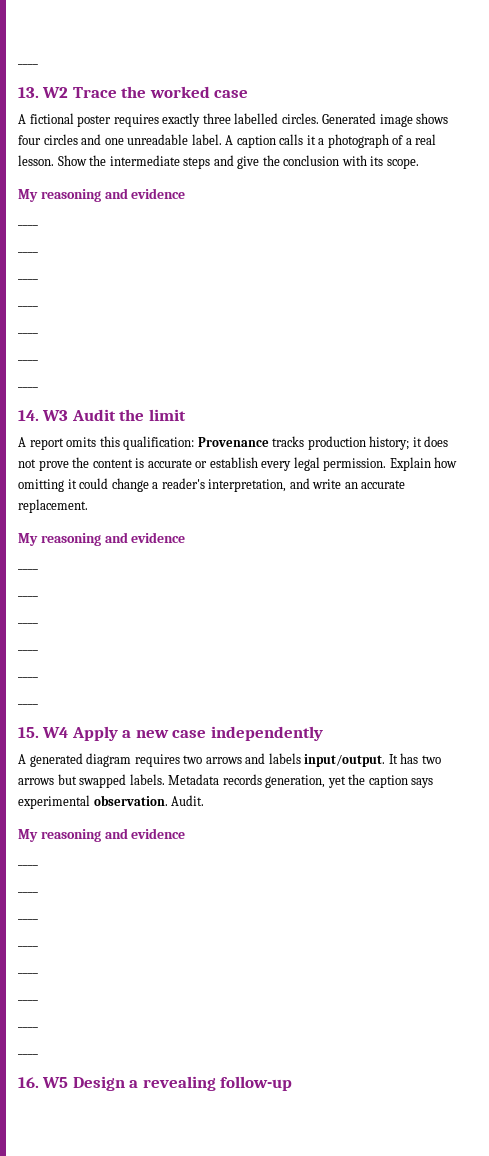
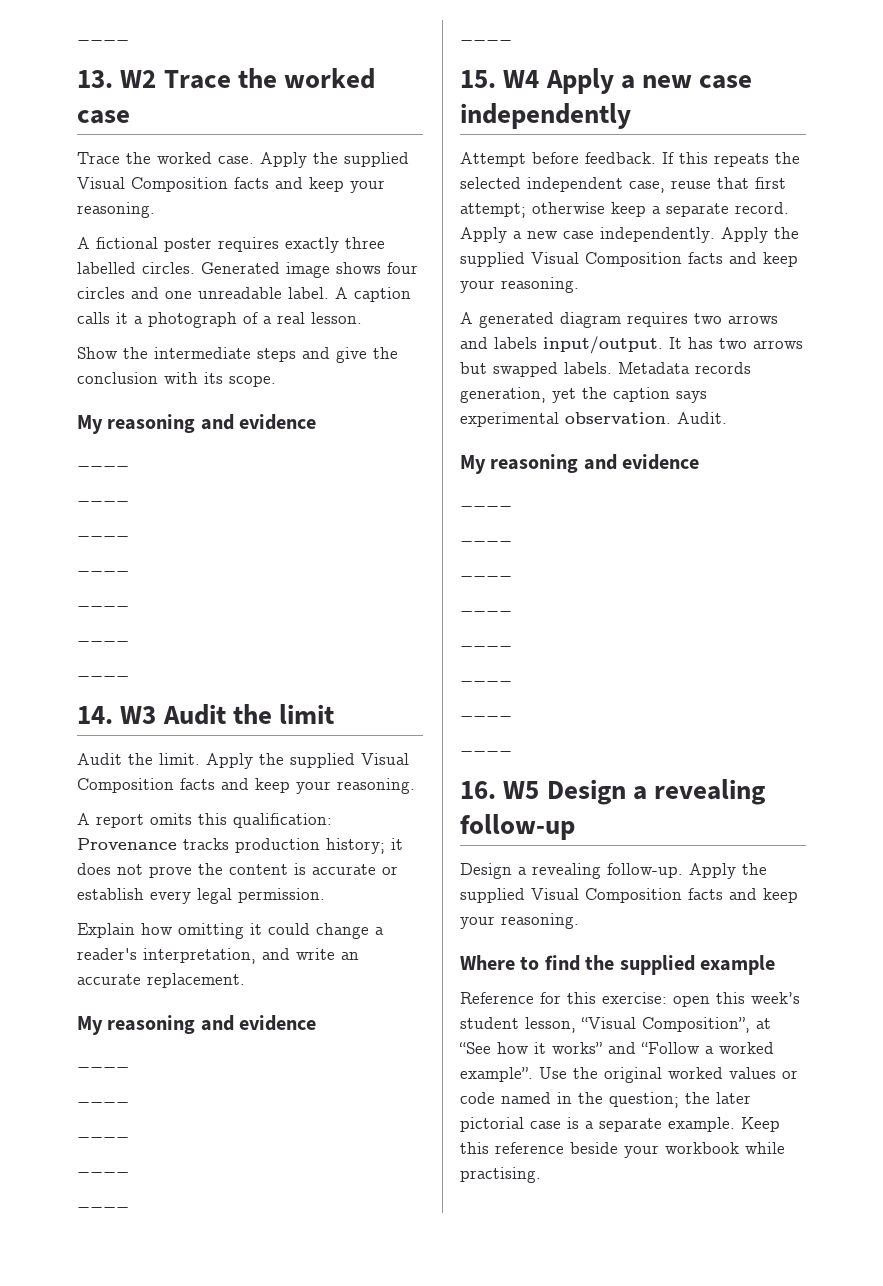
(249, 94) none -> [77,152,409,168] [77,177,385,193] [77,202,155,218] // Trace the worked case. Apply the supplied Visual Composition facts and keep your reasoning.
(54, 160) none -> (362, 318) //
(186, 415) none -> [77,753,409,769] [77,778,415,794] // Audit the limit. Apply the supplied Visual Composition facts and keep your reasoning.
(387, 464) none -> (325, 895) //
(323, 733) none -> [460,152,800,167] [460,177,786,193] [460,202,789,218] [460,227,799,243] [460,252,798,267] [460,277,579,293] // Attempt before feedback. If this repeats the selected independent case, reuse that first attempt; otherwise keep a separate record. Apply a new case independently. Apply the supplied Visual Composition facts and keep your reasoning.
(293, 1083) none -> [460,863,767,879] [460,888,798,903] [460,913,579,929] [460,955,775,975] [460,992,800,1007] [460,1017,771,1033] [459,1042,774,1054] [460,1067,798,1083] [460,1092,751,1108] [460,1117,780,1132] [460,1142,785,1158] [460,1167,541,1183] // Design a revealing follow-up. Apply the supplied Visual Composition facts and keep your reasoning. // Where to find the supplied example // Reference for this exercise: open this week’s student lesson, “Visual Composition”, at “See how it works” and “Follow a worked example”. Use the original worked values or code named in the question; the later pictorial case is a separate example. Keep this reference beside your workbook while practising.

